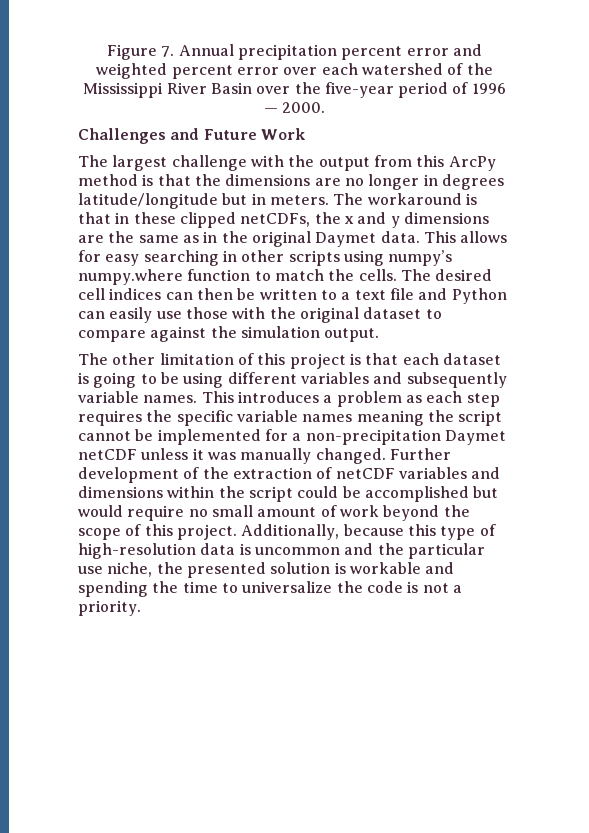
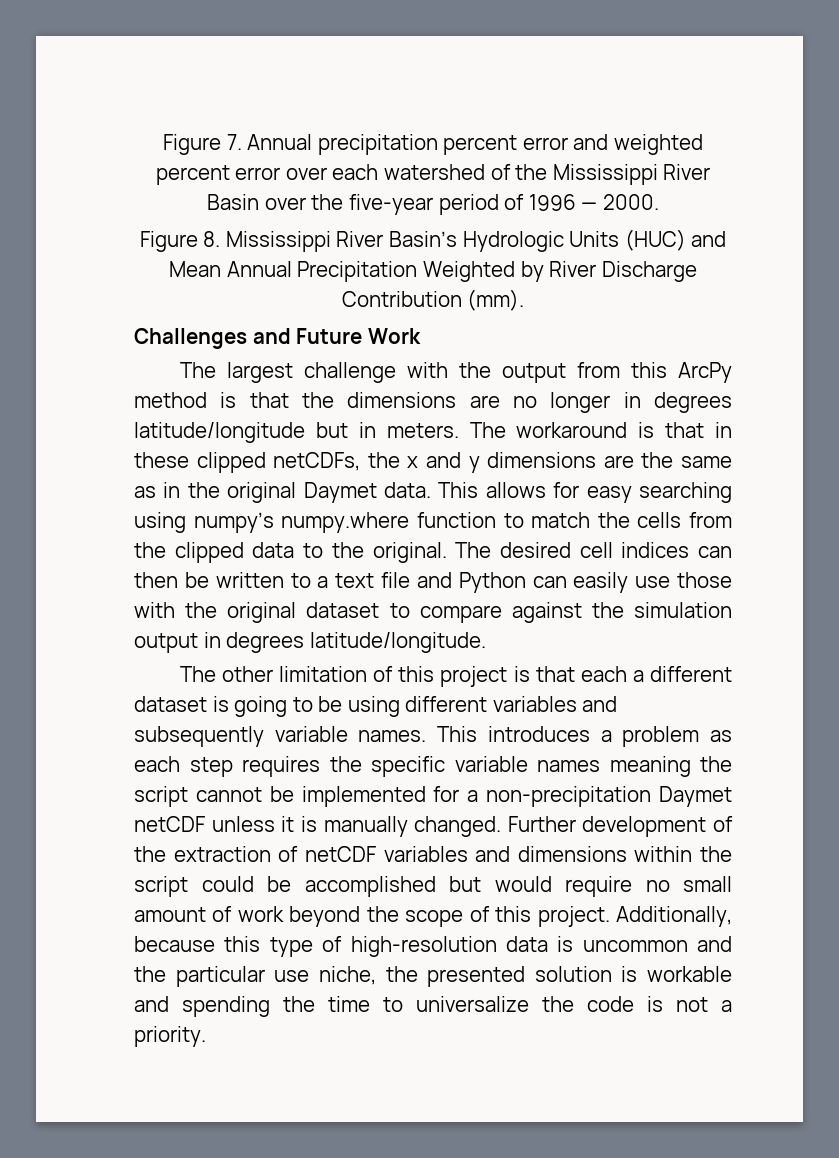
(326, 107) none -> [139,229,727,252] [169,261,697,282] [341,289,525,311] // Figure 8. Mississippi River Basin’s Hydrologic Units (HUC) and Mean Annual Precipitation Weighted by River Discharge Contribution (mm).
[222,250,340,266] in other scripts -> (732, 492) none
[358,269,397,281] cells. -> [637,512,732,528] [134,542,447,563] cells from the clipped data to the original.
[324,328,380,342] output. -> [134,632,486,653] output in degrees latitude/longitude.
(439, 359) none -> [632,666,732,682] a different
[207,452,236,460] was -> [300,816,317,832] is

